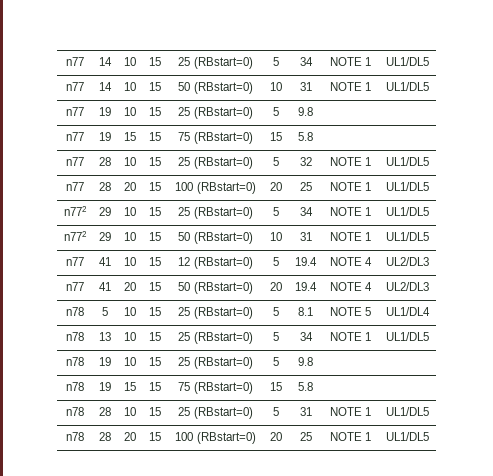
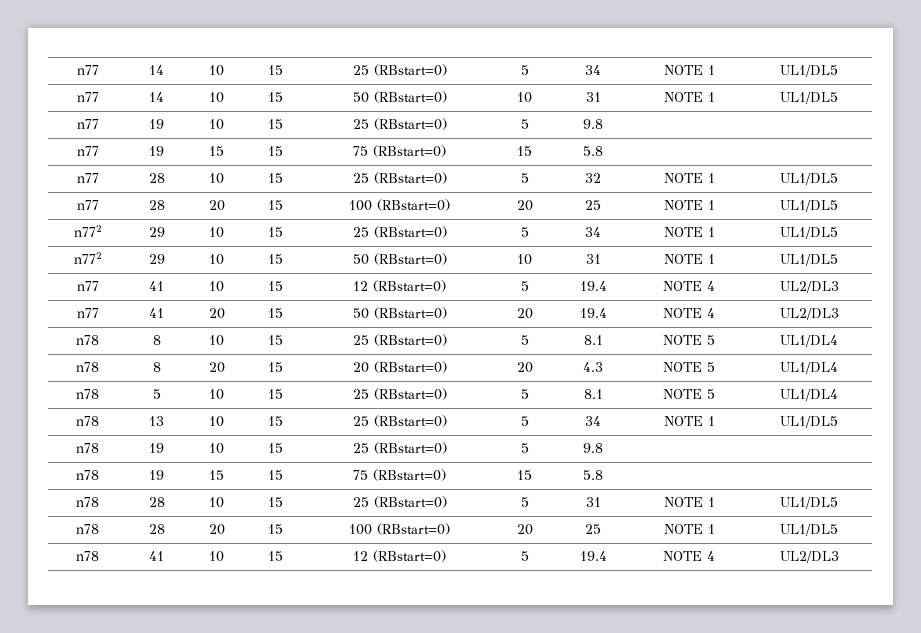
(429, 286) none -> [76,335,99,345] [152,335,161,345] [209,335,224,346] [268,335,283,345] [352,334,447,346] [520,335,529,345] [583,335,603,345] [663,335,715,345] [780,335,838,347] [76,362,99,372] [152,362,161,372] [208,362,225,373] [268,362,283,372] [352,361,447,373] [516,362,533,373] [583,362,603,372] [663,362,715,372] [780,362,838,374] // n78 | 8 | 10 | 15 | 25 (RBstart=0) | 5 | 8.1 | NOTE 5 | UL1/DL4 // n78 | 8 | 20 | 15 | 20 (RBstart=0) | 20 | 4.3 | NOTE 5 | UL1/DL4
(429, 436) none -> [76,551,99,561] [149,551,164,561] [209,551,224,562] [268,551,283,561] [352,550,446,562] [520,551,529,561] [579,551,607,561] [663,551,715,561] [779,551,839,563] // n78 | 41 | 10 | 15 | 12 (RBstart=0) | 5 | 19.4 | NOTE 4 | UL2/DL3

